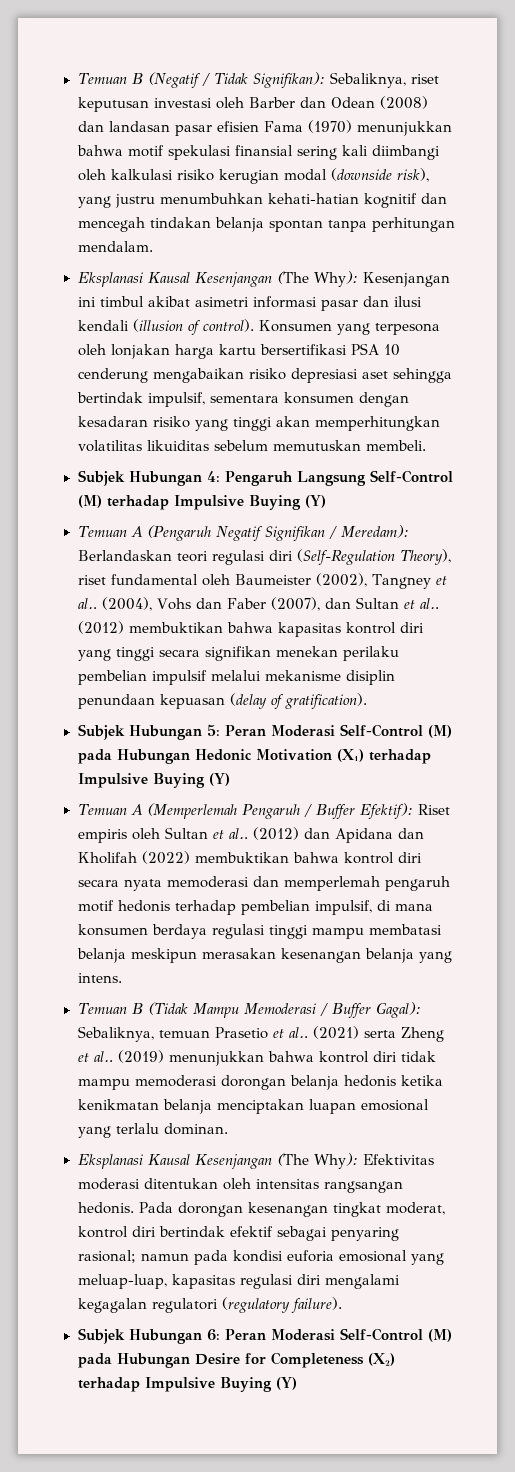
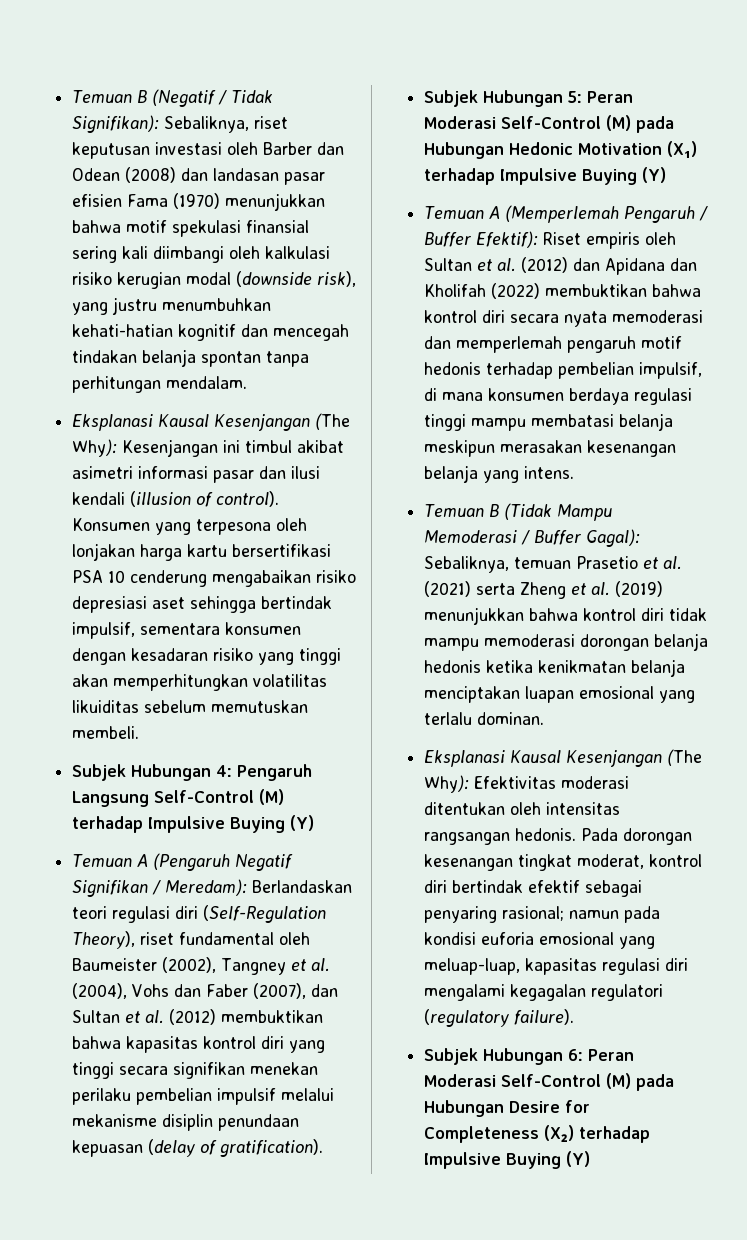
[77,598,97,609] al.. -> [311,958,331,972] al.
[419,598,439,609] al.. -> [145,1010,165,1024] al.
[228,828,248,839] al.. -> [497,258,517,272] al.
[288,1027,308,1038] al.. -> [663,556,683,570] al.
[93,1051,113,1062] al.. -> [591,582,611,596] al.

